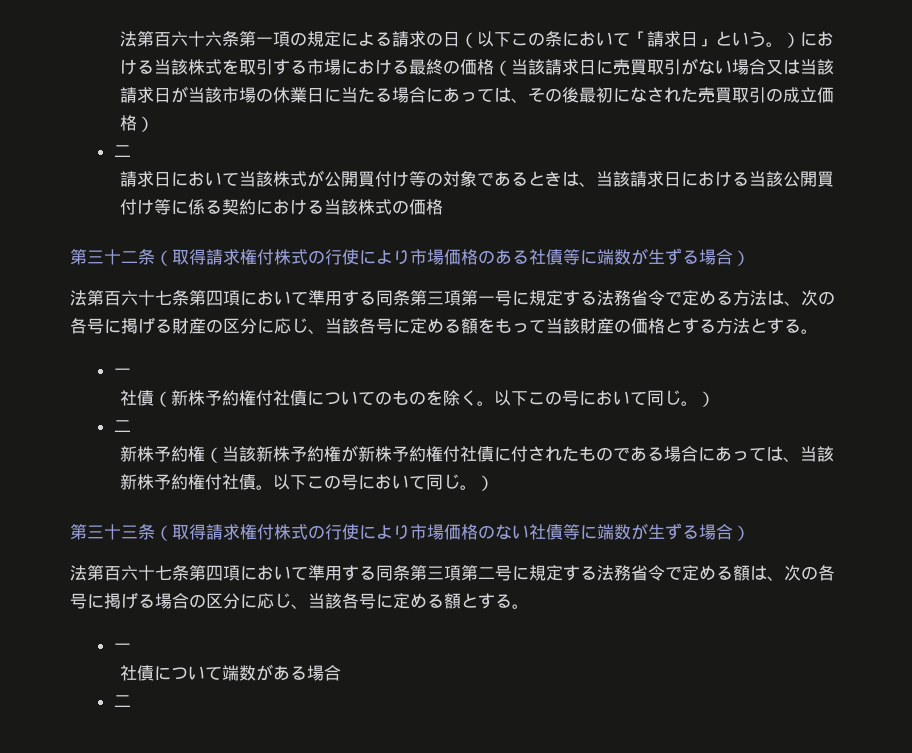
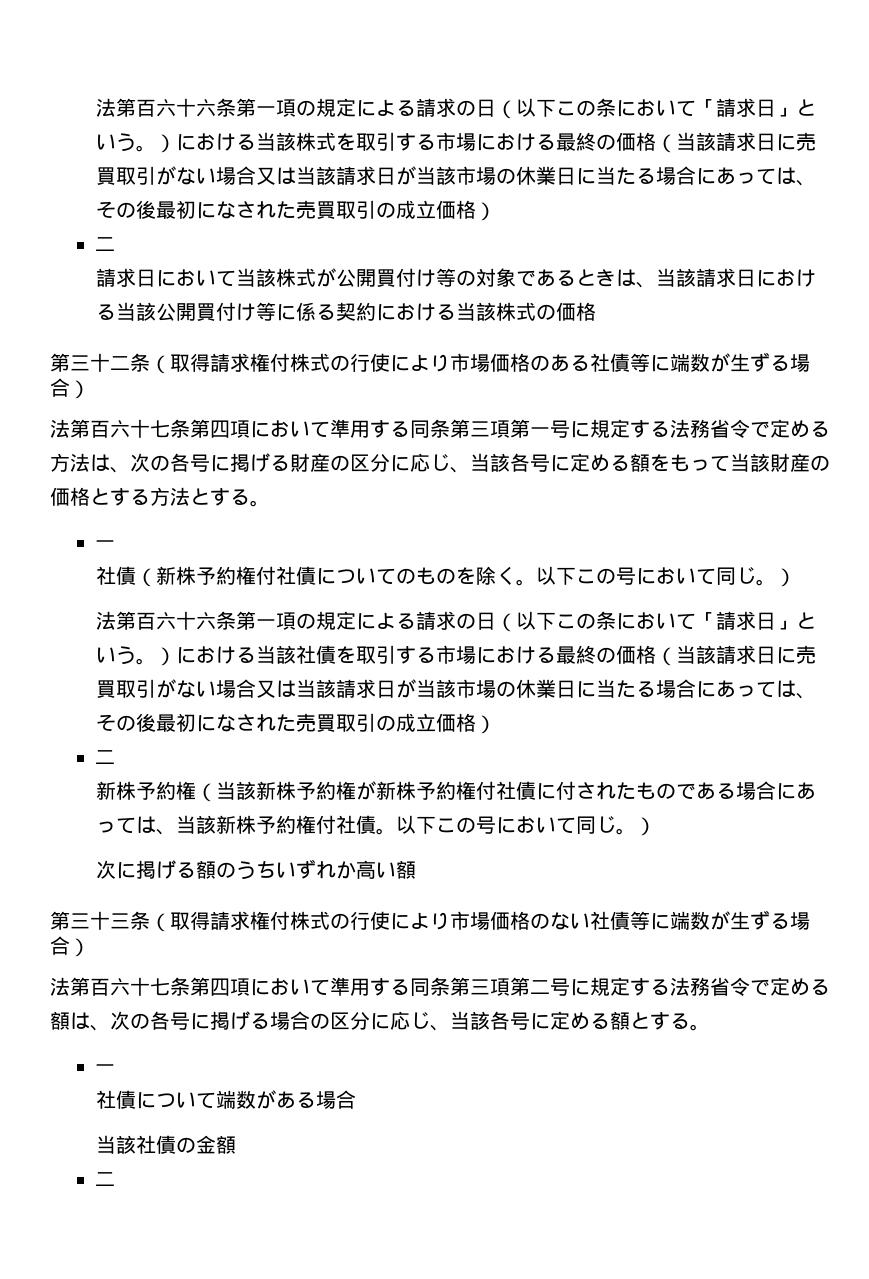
(715, 399) none -> [96,611,817,632] [96,645,817,666] [96,679,817,699] [96,713,497,734] // 法第百六十六条第一項の規定による請求の日（以下この条において「請求日」という。）における当該社債を取引する市場における最終の価格（当該請求日に売買取引がない場合又は当該請求日が当該市場の休業日に当たる場合にあっては、その後最初になされた売買取引の成立価格）
(494, 483) none -> [96,859,417,880] // 次に掲げる額のうちいずれか高い額
(341, 673) none -> [96,1135,237,1154] // 当該社債の金額

